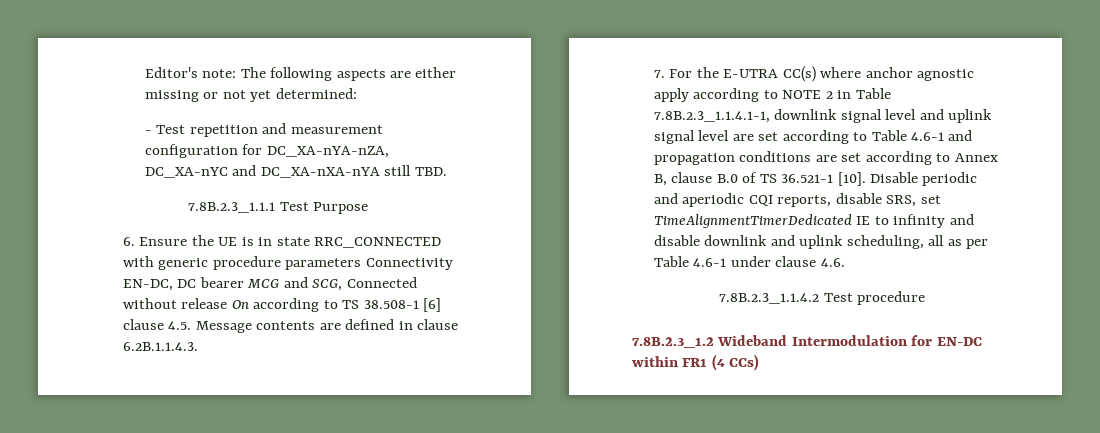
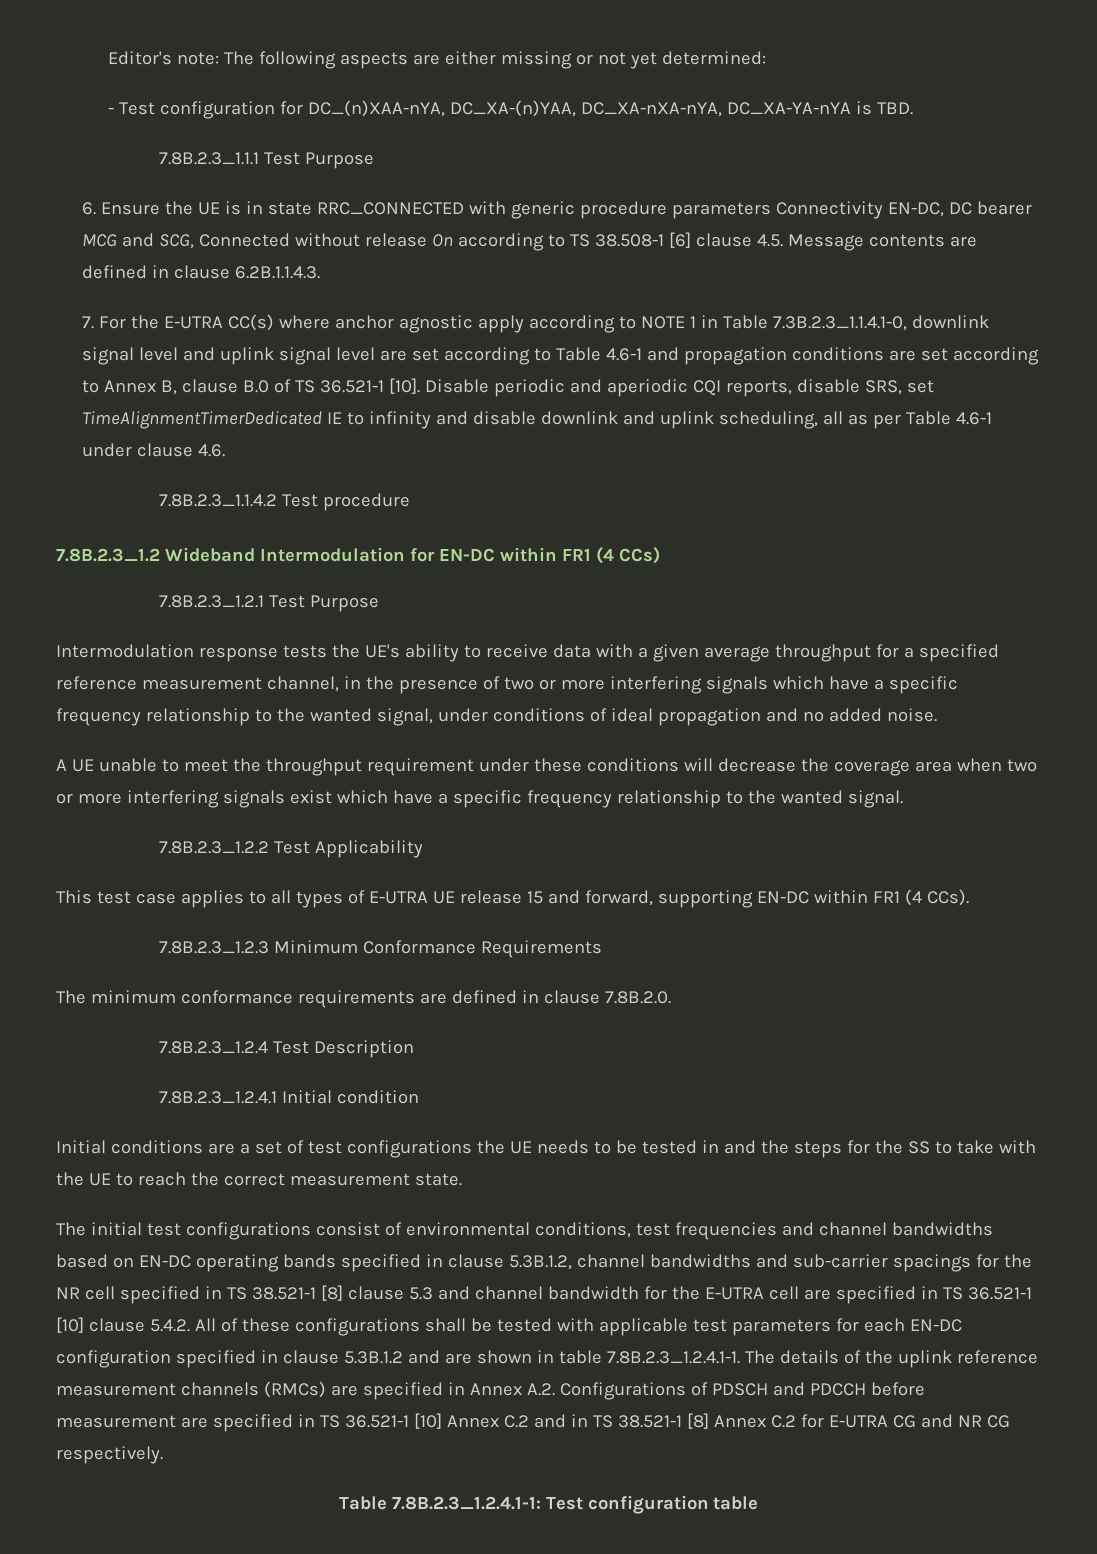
[189,123,383,137] [144,144,389,158] [144,165,412,178] repetition and measurement configuration for DC_XA-nYA-nZA, DC_XA-nYC and DC_XA-nXA-nYA still -> [159,100,872,119] configuration for DC_(n)XAA-nYA, DC_XA-(n)YAA, DC_XA-nXA-nYA, DC_XA-YA-nYA is
[825,91,833,99] 2 -> [689,316,696,328] 1
[653,111,770,123] 7.8B.2.3_1.1.4.1-1, -> [772,316,907,331] 7.3B.2.3_1.1.4.1-0,
(760, 362) none -> [159,595,380,612] [56,644,999,662] [56,676,958,694] [56,708,937,726] [56,758,1037,776] [56,790,903,808] [159,840,424,858] [56,889,969,908] [159,940,603,958] [56,990,671,1008] [159,1040,415,1058] [159,1090,420,1104] [56,1140,1036,1158] [56,1172,462,1186] [56,1222,993,1240] [56,1254,1032,1272] [56,1285,1032,1304] [56,1317,962,1336] [56,1350,1038,1368] [56,1381,925,1400] [56,1413,1010,1432] [56,1446,163,1464] [338,1495,759,1514] // 7.8B.2.3_1.2.1 Test Purpose // Intermodulation response tests the UE's ability to receive data with a given average throughput for a specified reference measurement channel, in the presence of two or more interfering signals which have a specific frequency relationship to the wanted signal, under conditions of ideal propagation and no added noise. // A UE unable to meet the throughput requirement under these conditions will decrease the coverage area when two or more interfering signals exist which have a specific frequency relationship to the wanted signal. // 7.8B.2.3_1.2.2 Test Applicability // This test case applies to all types of E-UTRA UE release 15 and forward, supporting EN-DC within FR1 (4 CCs). // 7.8B.2.3_1.2.3 Minimum Conformance Requirements // The minimum conformance requirements are defined in clause 7.8B.2.0. // 7.8B.2.3_1.2.4 Test Description // 7.8B.2.3_1.2.4.1 Initial condition // Initial conditions are a set of test configurations the UE needs to be tested in and the steps for the SS to take with the UE to reach the correct measurement state. // The initial test configurations consist of environmental conditions, test frequencies and channel bandwidths based on EN-DC operating bands specified in clause 5.3B.1.2, channel bandwidths and sub-carrier spacings for the NR cell specified in TS 38.521-1 [8] clause 5.3 and channel bandwidth for the E-UTRA cell are specified in TS 36.521-1 [10] clause 5.4.2. All of these configurations shall be tested with applicable test parameters for each EN-DC configuration specified in clause 5.3B.1.2 and are shown in table 7.8B.2.3_1.2.4.1-1. The details of the uplink reference measurement channels (RMCs) are specified in Annex A.2. Configurations of PDSCH and PDCCH before measurement are specified in TS 36.521-1 [10] Annex C.2 and in TS 38.521-1 [8] Annex C.2 for E-UTRA CG and NR CG respectively. // Table 7.8B.2.3_1.2.4.1-1: Test configuration table

